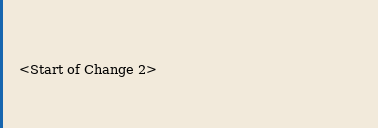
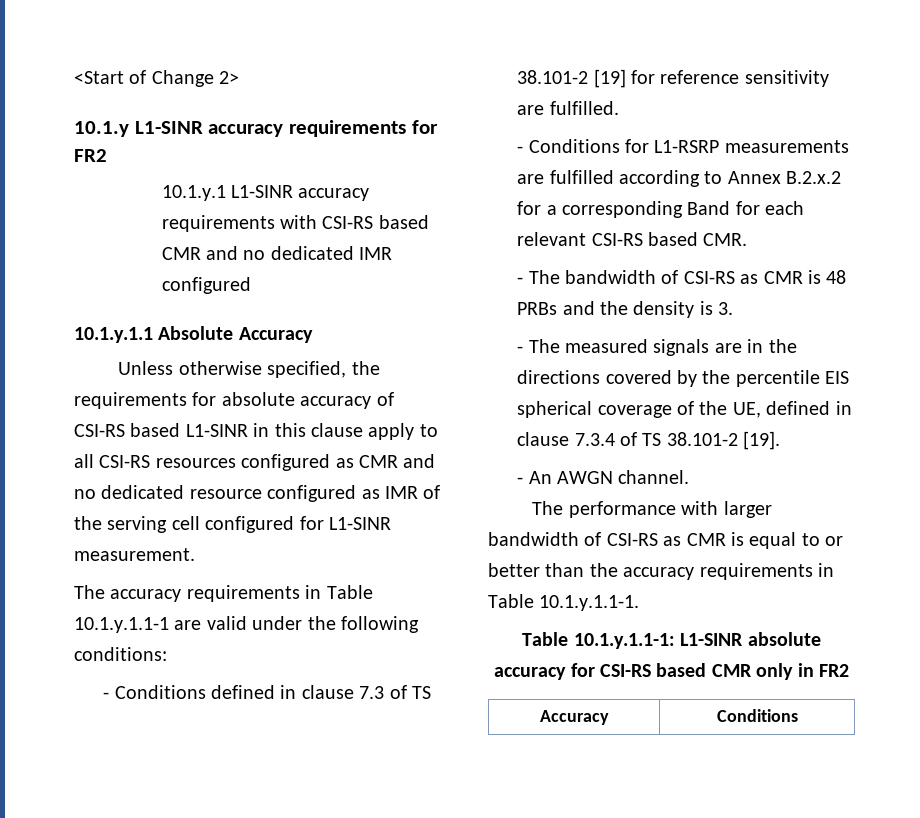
(157, 69) none -> [74,120,438,137] [74,149,107,162] [161,185,370,201] [161,215,429,232] [161,246,393,260] [161,277,251,294] [74,326,313,343] [118,361,380,378] [74,392,394,409] [74,423,438,440] [74,454,436,471] [74,485,441,502] [74,516,391,533] [74,548,195,561] [74,585,373,602] [74,616,419,633] [74,647,167,661] [103,685,432,699] [517,69,829,88] [517,101,619,115] [517,139,849,153] [517,170,842,187] [517,201,805,218] [517,232,748,246] [517,270,847,284] [517,301,734,318] [517,339,797,356] [517,370,850,387] [517,401,852,418] [517,431,781,450] [517,470,690,484] [532,501,772,518] [488,532,844,549] [488,563,834,580] [488,594,640,611] [522,632,821,649] [494,663,849,680] [539,710,609,725] [716,709,798,722] // 10.1.y L1-SINR accuracy requirements for FR2 // 10.1.y.1 L1-SINR accuracy requirements with CSI-RS based CMR and no dedicated IMR configured // 10.1.y.1.1 Absolute Accuracy // Unless otherwise specified, the requirements for absolute accuracy of CSI-RS based L1-SINR in this clause apply to all CSI-RS resources configured as CMR and no dedicated resource configured as IMR of the serving cell configured for L1-SINR measurement. // The accuracy requirements in Table 10.1.y.1.1-1 are valid under the following conditions: // - Conditions defined in clause 7.3 of TS 38.101-2 [19] for reference sensitivity are fulfilled. // - Conditions for L1-RSRP measurements are fulfilled according to Annex B.2.x.2 for a corresponding Band for each relevant CSI-RS based CMR. // - The bandwidth of CSI-RS as CMR is 48 PRBs and the density is 3. // - The measured signals are in the directions covered by the percentile EIS spherical coverage of the UE, defined in clause 7.3.4 of TS 38.101-2 [19]. // - An AWGN channel. // The performance with larger bandwidth of CSI-RS as CMR is equal to or better than the accuracy requirements in Table 10.1.y.1.1-1. // Table 10.1.y.1.1-1: L1-SINR absolute accuracy for CSI-RS based CMR only in FR2 // Accuracy | Conditions

